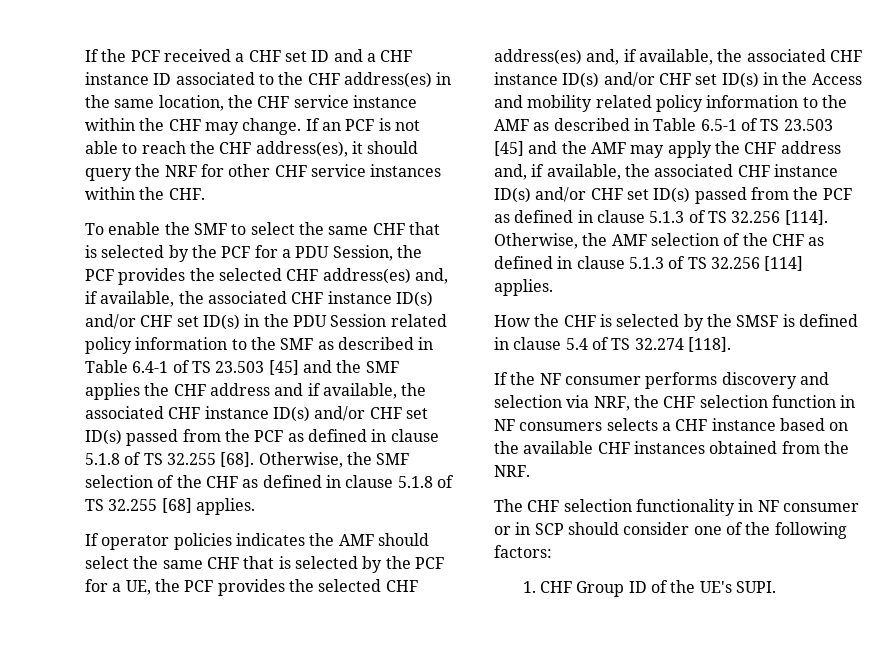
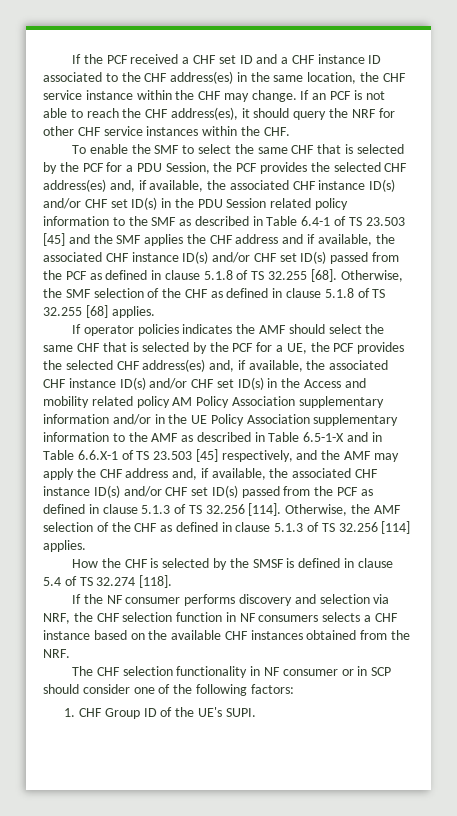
(703, 103) none -> [172,396,384,408] [43,414,399,426] AM Policy Association supplementary information and/or in the UE Policy Association supplementary
[700,118,833,131] [494,141,524,156] 6.5-1 of TS 23.503 [45] -> [303,432,382,442] [43,449,293,462] 6.5-1-X and in Table 6.6.X-1 of TS 23.503 [45] respectively,

